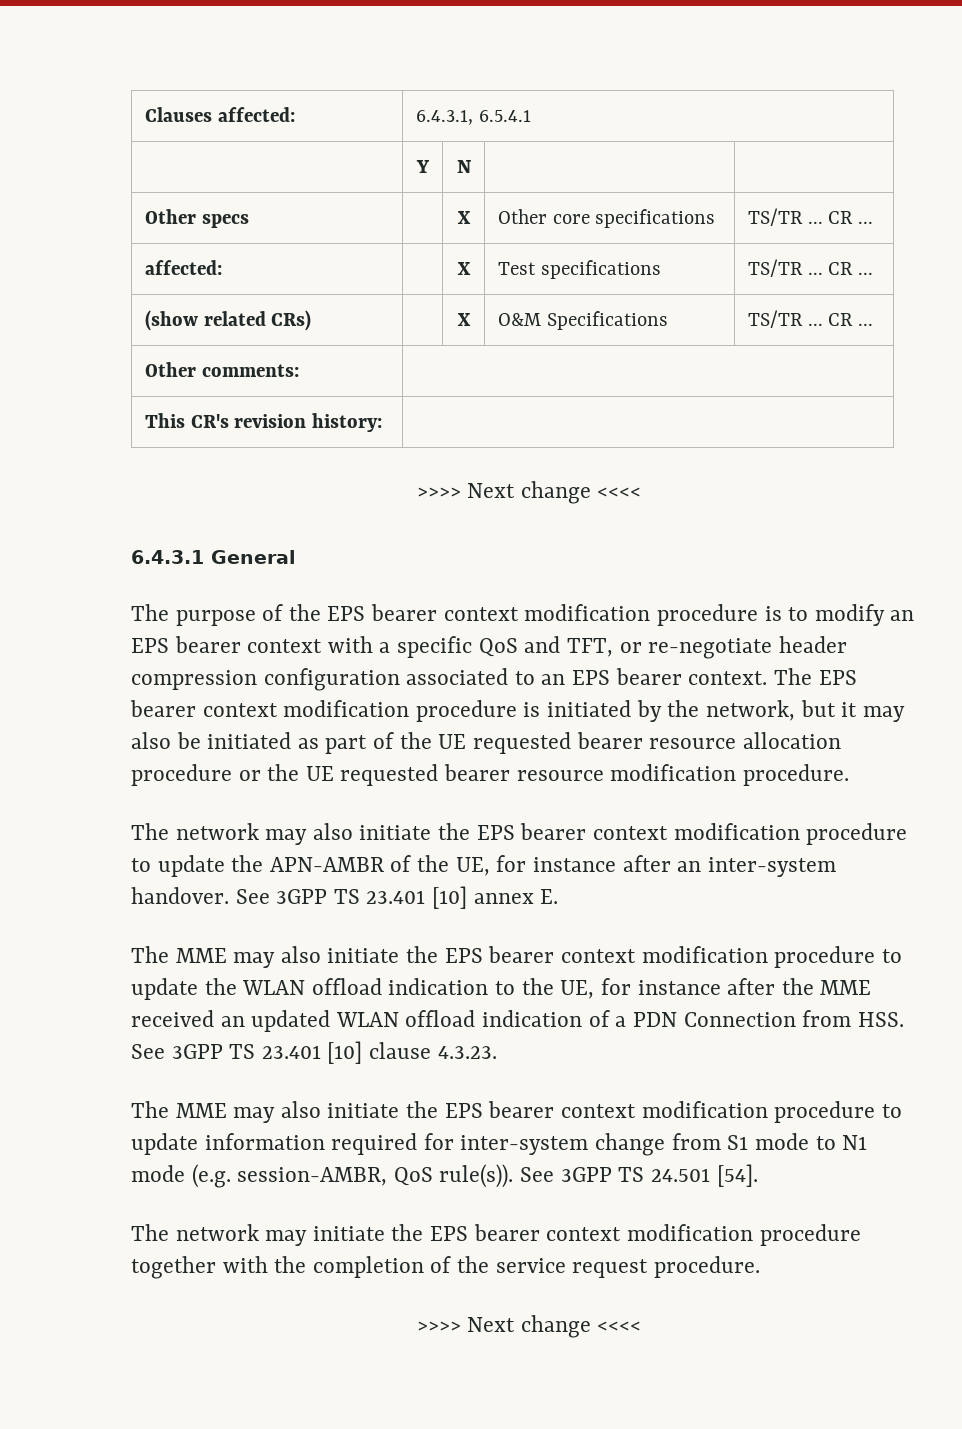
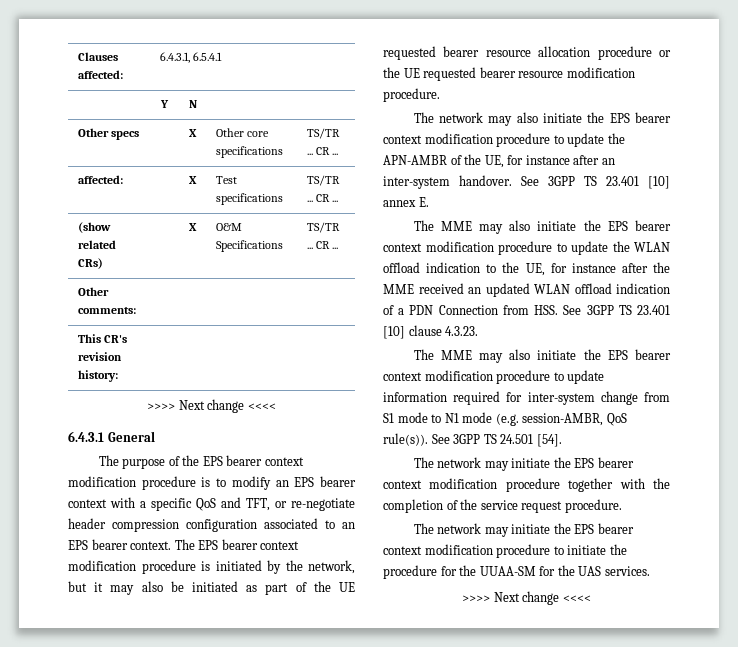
(760, 1267) none -> [413,523,634,537] [383,544,627,558] [383,565,650,579] // The network may initiate the EPS bearer context modification procedure to initiate the procedure for the UUAA-SM for the UAS services.

